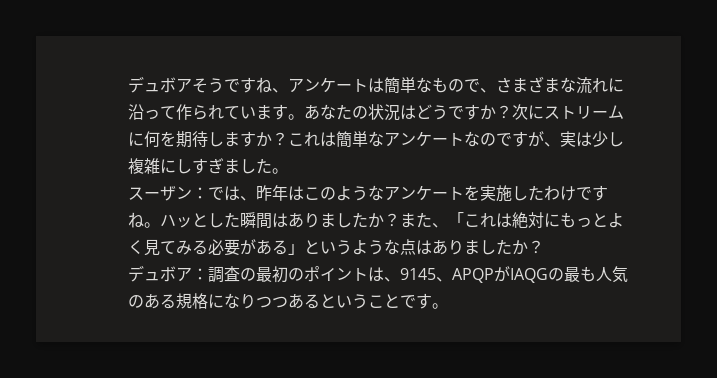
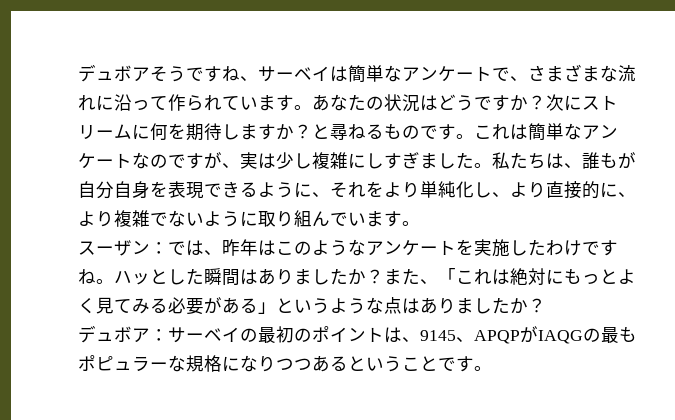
[288,77,465,94] アンケートは簡単なもの -> [257,65,492,83] サーベイは簡単なアンケート
(289, 139) none -> [311,123,474,140] と尋ねるものです。
(289, 171) none -> [491,152,636,169] [77,181,636,199] [77,210,420,227] 私たちは、誰もが自分自身を表現できるように、それをより単純化し、より直接的に、より複雑でないように取り組んでいます。
[208,266,241,283] 調査 -> [167,327,240,343] サーベイ
[596,266,629,283] [128,293,177,309] 人気のある -> [77,355,186,372] ポピュラーな

